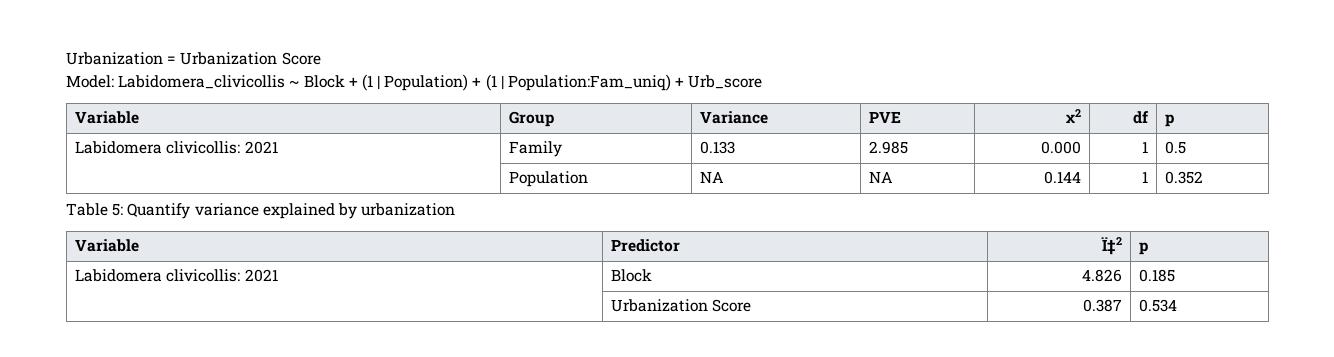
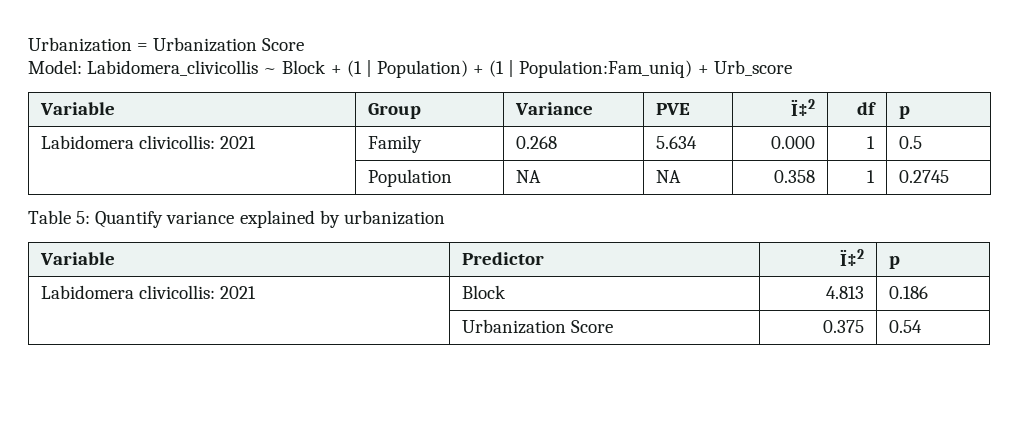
[1065,109,1081,123] χ2 -> [791,99,816,116] Ï‡2
[700,141,736,154] [869,141,909,154] 0.133 | 2.985 -> [515,136,557,149] [655,136,697,149] 0.268 | 5.634
[1043,171,1081,184] [1141,171,1148,183] [1165,171,1204,184] 0.144 | 1 | 0.352 -> [774,170,816,183] [867,170,876,183] [898,170,949,183] 0.358 | 1 | 0.2745
[1081,269,1122,282] [1139,269,1176,282] 4.826 | 0.185 -> [826,286,865,299] [888,286,928,299] 4.813 | 0.186
[1082,299,1122,312] [1139,299,1178,312] 0.387 | 0.534 -> [823,320,865,333] [888,320,922,333] 0.375 | 0.54

